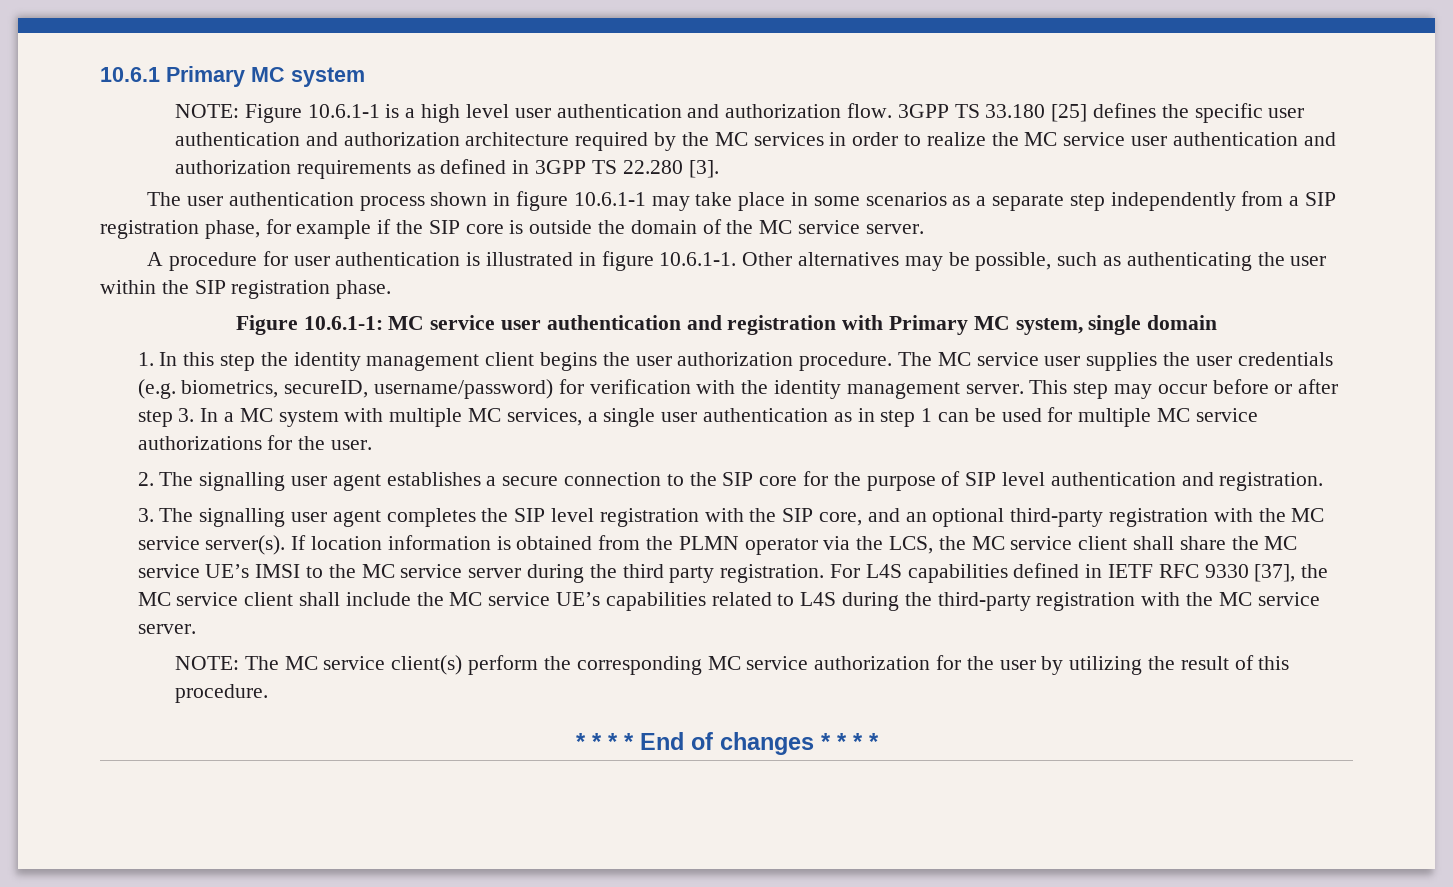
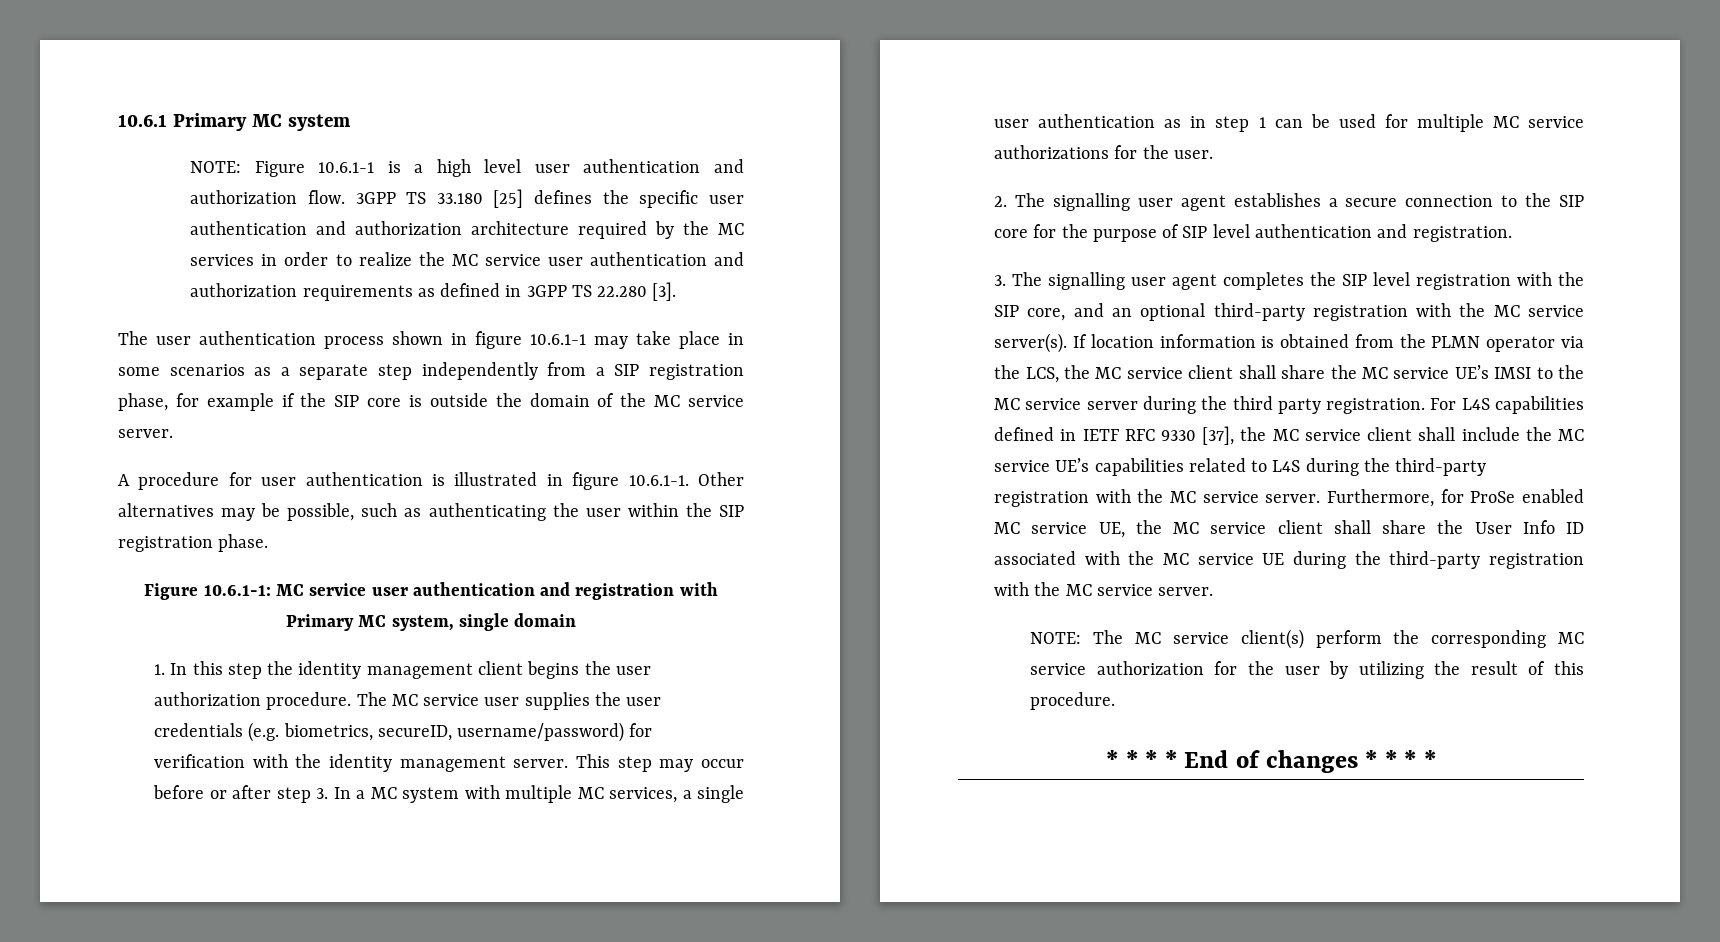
(196, 629) none -> [1327,489,1584,507] [994,520,1584,538] [994,551,1584,569] [994,582,1214,596] Furthermore, for ProSe enabled MC service UE, the MC service client shall share the User Info ID associated with the MC service UE during the third-party registration with the MC service server.

